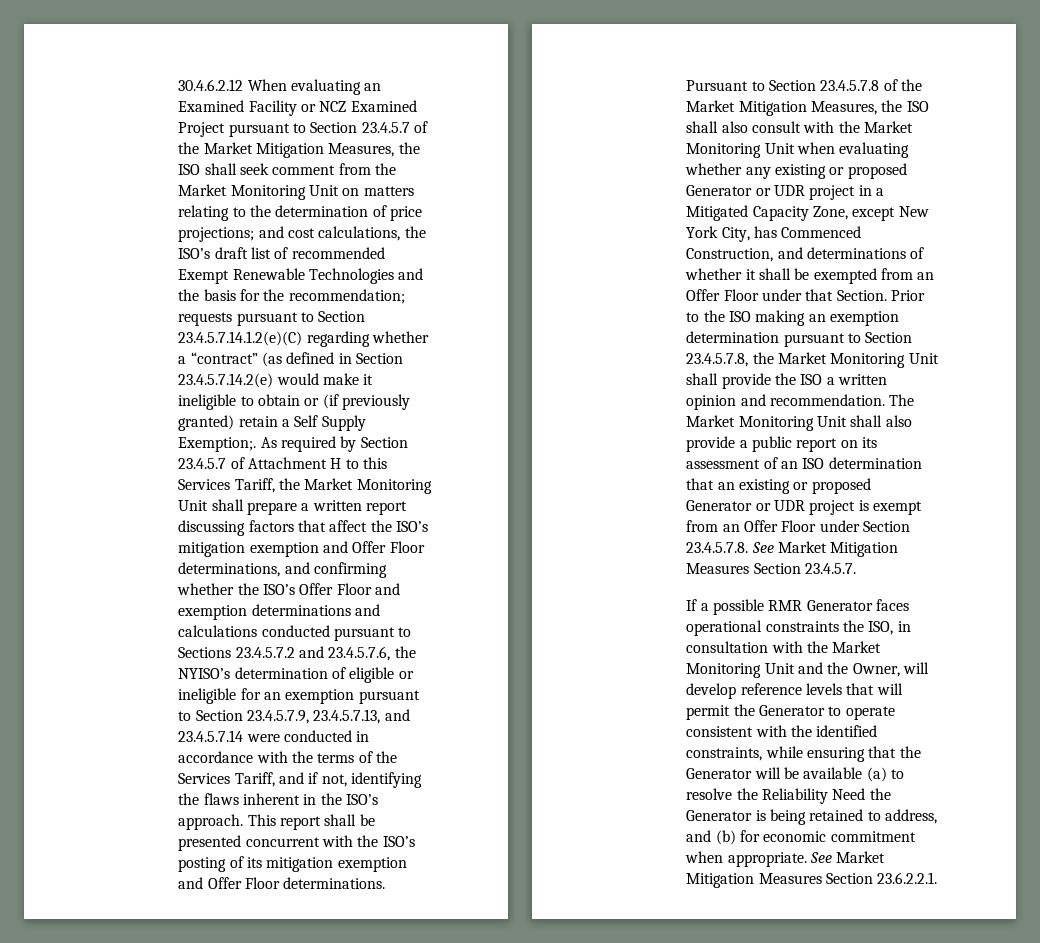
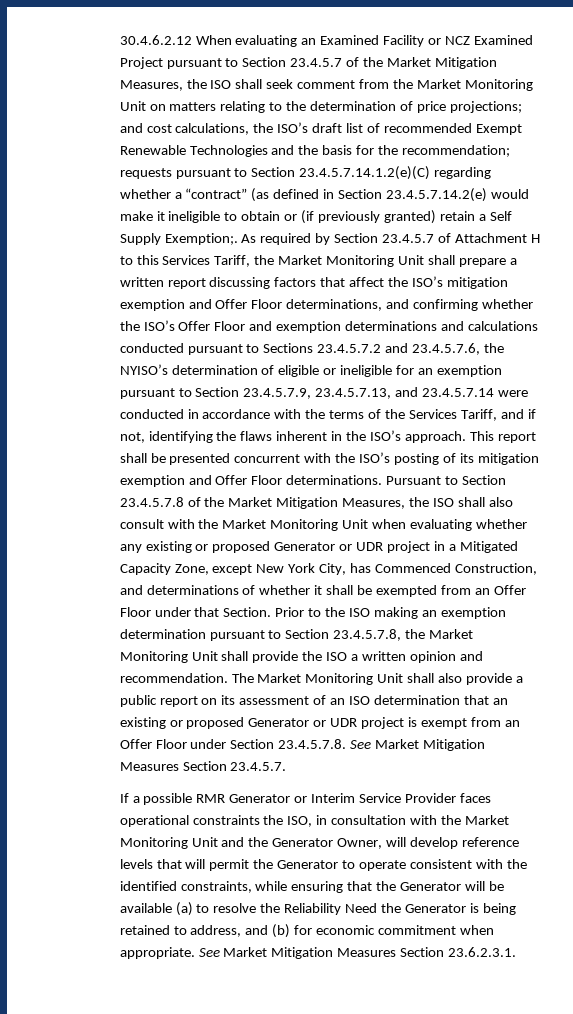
(873, 605) none -> [294,793,456,803] or Interim Service Provider
(849, 668) none -> [272,838,334,847] Generator
[877,872,938,884] 23.6.2.2.1. -> [448,947,517,957] 23.6.2.3.1.

